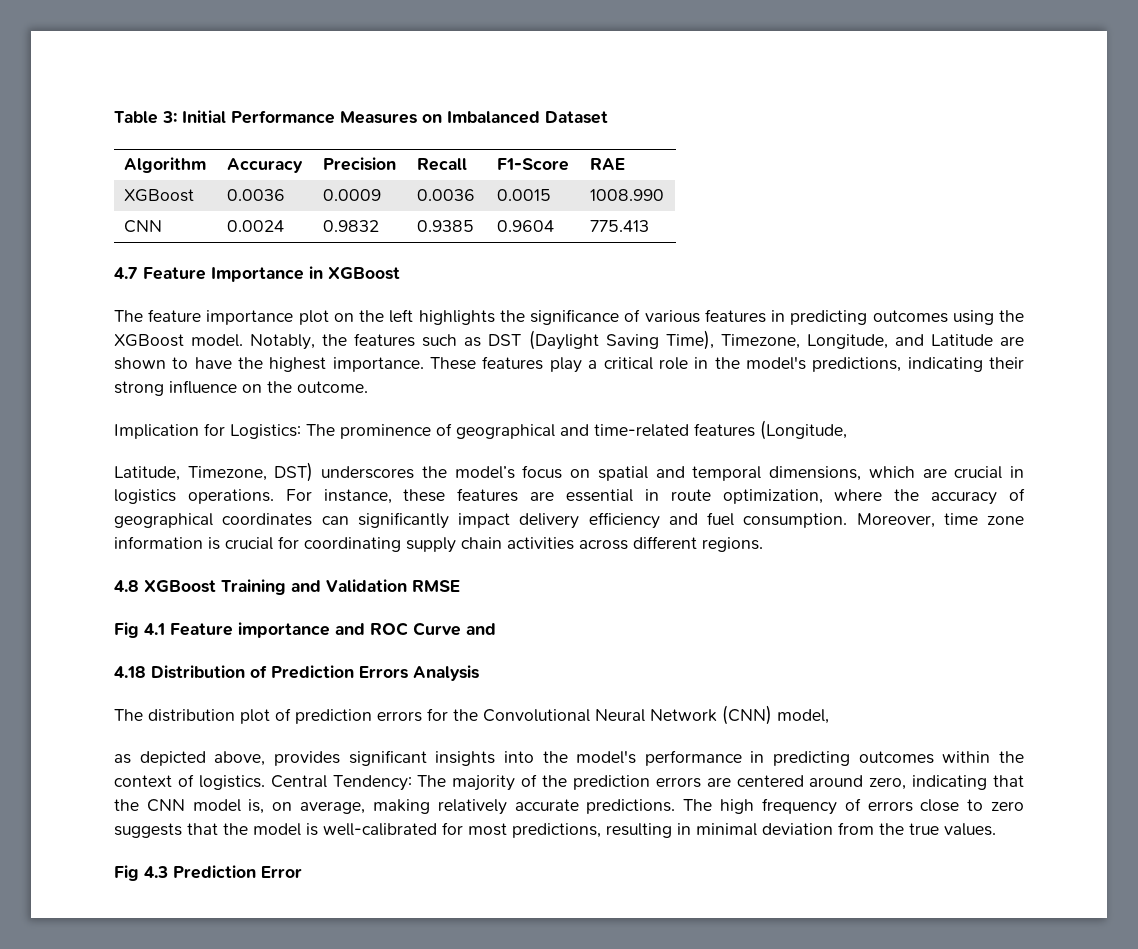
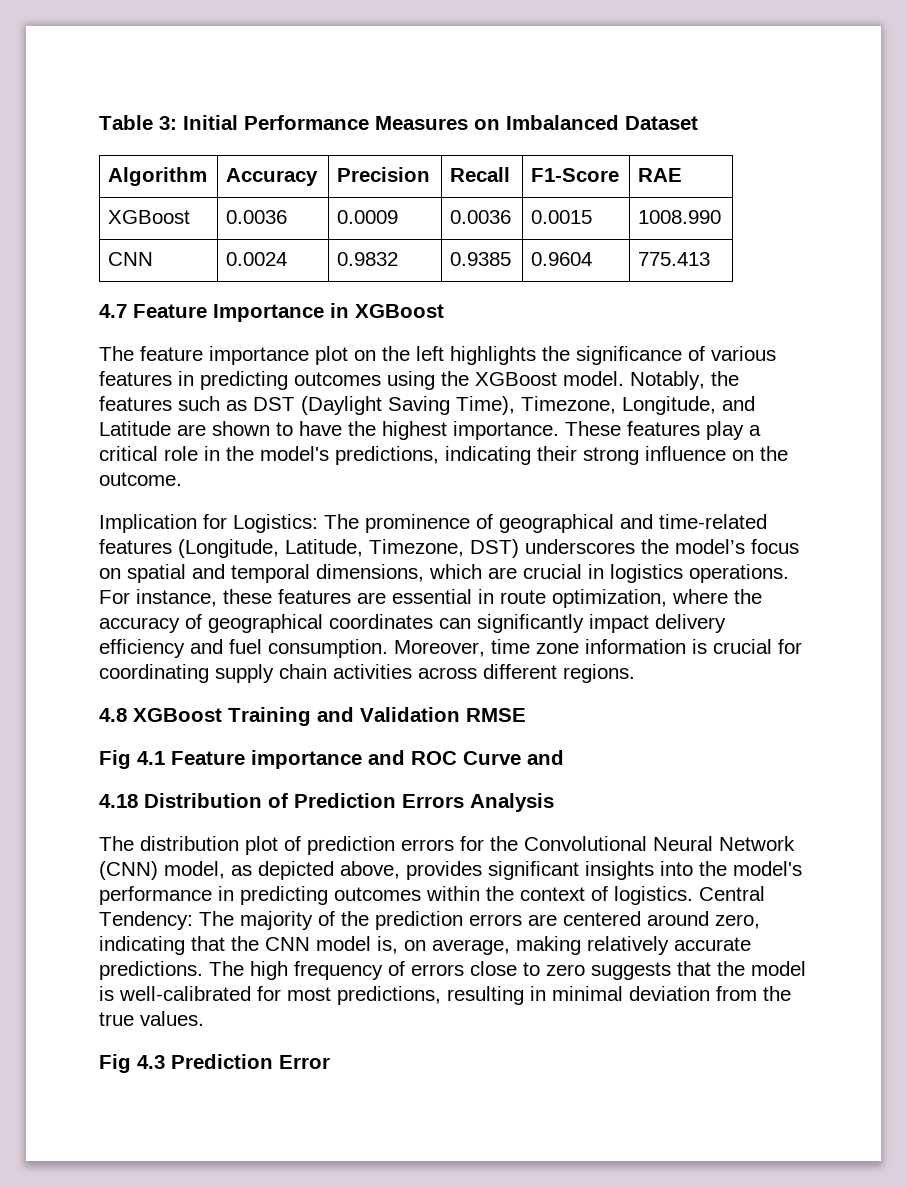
(847, 430) // -> (279, 548) none
(829, 716) // -> (225, 870) none

